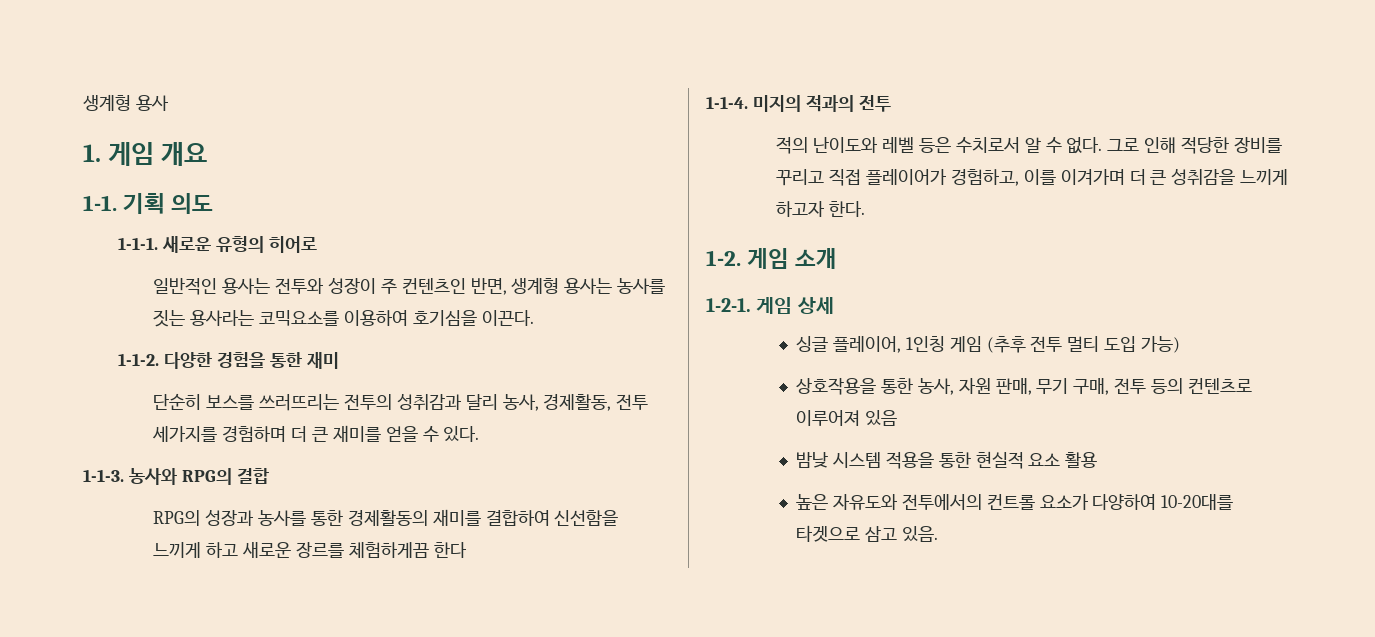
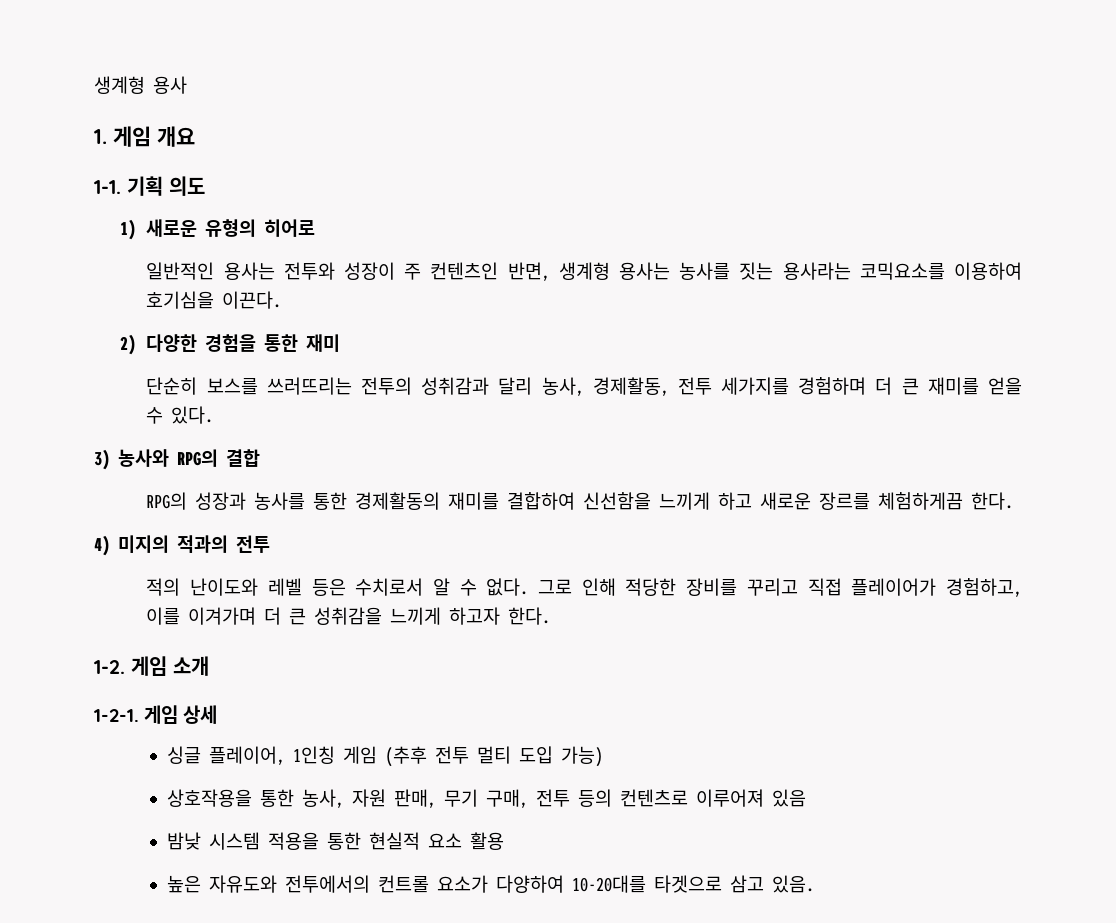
[118,237,159,250] 1-1-1. -> [120,219,137,240] 1)
[118,353,160,366] 1-1-2. -> [120,334,137,355] 2)
[83,469,124,482] 1-1-3. -> [94,449,110,470] 3)
[433,542,467,558] [706,96,748,109] 한다 // 1-1-4. -> [971,492,1014,510] [94,535,110,556] 한다. // 4)

